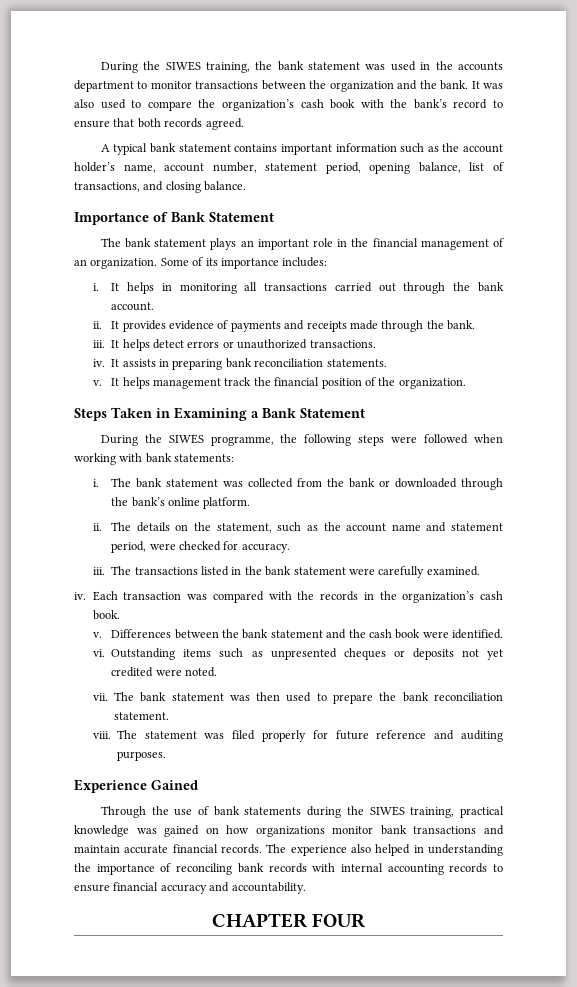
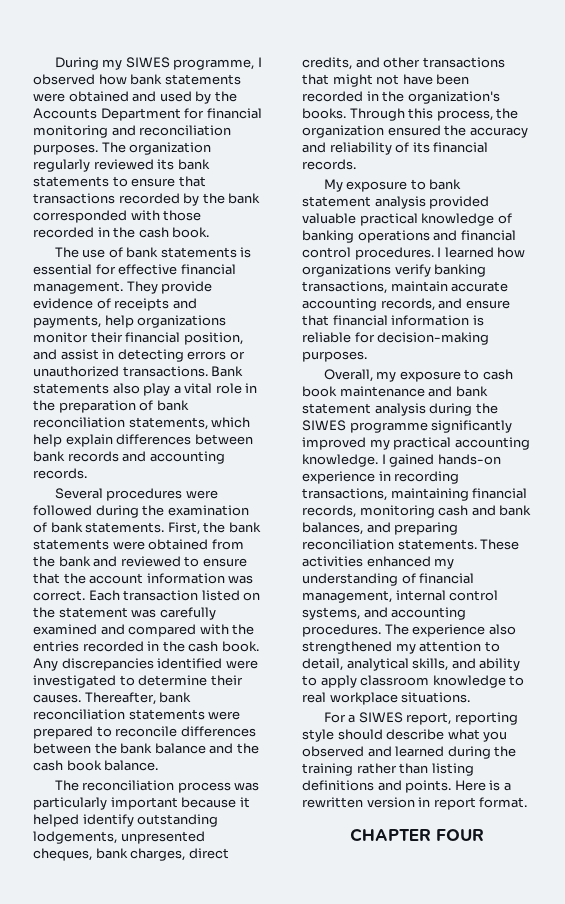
[100,61,504,73] [74,80,503,92] [74,99,503,111] [74,118,244,130] [100,143,504,155] [74,162,504,174] [74,181,247,193] [74,212,274,225] [100,238,505,250] [74,257,328,269] [92,282,505,294] [111,302,155,311] [92,320,475,332] [92,339,376,351] [92,358,387,370] [92,377,466,389] [74,407,365,421] [100,434,503,446] [74,453,235,465] [92,478,503,490] [111,497,251,509] [92,522,504,533] [111,541,290,553] [92,566,480,578] [74,591,208,601] During the SIWES training, the bank statement was used in the accounts department to monitor transactions between the organization and the bank. It was also used to compare the organization’s cash book with the bank’s record to ensure that both records agreed. // A typical bank statement contains important information such as the account holder’s name, account number, statement period, opening balance, list of transactions, and closing balance. // Importance of Bank Statement // The bank statement plays an important role in the financial management of an organization. Some of its importance includes: // i. It helps in monitoring all transactions carried out through the bank account. // ii. It provides evidence of payments and receipts made through the bank. // iii. It helps detect errors or unauthorized transactions. // iv. It assists in preparing bank reconciliation statements. // v. It helps management track the financial position of the organization. // Steps Taken in Examining a Bank Statement // During the SIWES programme, the following steps were followed when working with bank statements: // i. The bank statement was collected from the bank or downloaded through the bank’s online platform. // ii. The details on the statement, such as the account name and statement period, were checked for accuracy. // iii. The transactions listed in the bank statement were carefully examined. // iv. Each transaction was -> [54,57,262,70] [33,74,241,85] [33,91,237,104] [33,108,262,121] [33,125,232,138] [33,142,212,155] [33,159,210,172] [33,176,206,187] [33,193,261,206] [33,210,202,223] [33,227,210,238] [54,247,252,258] [33,264,236,275] [33,281,213,294] [33,298,197,311] [33,315,227,328] [33,332,243,345] [33,349,245,362] [33,366,244,377] [33,383,258,396] [33,400,189,413] [33,417,251,430] [33,434,253,447] [33,451,225,464] [33,468,87,479] [54,488,218,501] [33,505,249,518] [33,522,261,535] [33,539,244,550] [33,556,247,567] [33,573,254,584] [33,590,261,601] [33,607,216,620] [33,624,125,635] During my SIWES programme, I observed how bank statements were obtained and used by the Accounts Department for financial monitoring and reconciliation purposes. The organization regularly reviewed its bank statements to ensure that transactions recorded by the bank corresponded with those recorded in the cash book. // The use of bank statements is essential for effective financial management. They provide evidence of receipts and payments, help organizations monitor their financial position, and assist in detecting errors or unauthorized transactions. Bank statements also play a vital role in the preparation of bank reconciliation statements, which help explain differences between bank records and accounting records. // Several procedures were followed during the examination of bank statements. First, the bank statements were obtained from the bank and reviewed to ensure that the account information was correct. Each transaction listed on the statement was carefully examined and
[320,591,503,603] [92,610,120,620] [92,629,172,638] records in the organization’s cash book. // v. Differences -> [33,641,259,652] [33,658,258,671] [33,675,243,688] [33,692,192,705] [33,709,241,720] [33,726,256,739] entries recorded in the cash book. Any discrepancies identified were investigated to determine their causes. Thereafter, bank reconciliation statements were prepared to reconcile differences
[270,630,323,638] statement -> [154,743,206,754] balance
[422,629,503,639] [92,648,503,660] [111,667,217,677] [92,692,503,704] [113,712,169,720] [92,730,503,742] [116,751,166,761] [74,779,198,793] [100,806,504,818] [74,825,504,837] [74,844,503,856] [74,863,503,875] [74,882,306,894] were identified. // vi. Outstanding items such as unpresented cheques or deposits not yet credited were noted. // vii. The bank statement was then used to prepare the bank reconciliation statement. // viii. The statement was filed properly for future reference and auditing purposes. // Experience Gained // Through the use of bank statements during the SIWES training, practical knowledge was gained on how organizations monitor bank transactions and maintain accurate financial records. The experience also helped in understanding the importance of reconciling bank records with internal accounting records to ensure financial accuracy and accountability. -> [104,760,159,771] [54,780,260,793] [33,797,250,810] [33,814,219,827] [33,831,205,844] [33,848,229,861] [302,57,505,70] [302,74,470,87] [302,91,500,104] [302,108,519,121] [302,125,528,138] [302,142,489,155] [302,159,356,170] [323,179,462,192] [302,196,490,209] [302,213,512,226] [302,230,516,243] [302,247,526,260] [302,264,487,277] [302,281,509,294] [302,298,510,311] [302,315,484,326] [302,332,490,345] [302,351,367,362] [323,369,513,382] [302,386,488,397] [302,403,498,416] [302,420,513,433] [302,437,530,450] [302,454,501,467] [302,471,460,484] [302,488,528,501] [302,505,532,518] [302,522,459,535] [302,539,520,550] [302,556,455,569] [302,573,475,586] [302,590,499,603] [302,607,467,620] [302,624,516,637] [302,641,500,654] [302,658,521,671] [302,675,525,688] [302,692,471,705] [323,712,518,725] [302,729,508,742] [302,746,517,759] [302,763,474,776] [302,780,511,793] [302,797,528,810] balance. // The reconciliation process was particularly important because it helped identify outstanding lodgements, unpresented cheques, bank charges, direct credits, and other transactions that might not have been recorded in the organization's books. Through this process, the organization ensured the accuracy and reliability of its financial records. // My exposure to bank statement analysis provided valuable practical knowledge of banking operations and financial control procedures. I learned how organizations verify banking transactions, maintain accurate accounting records, and ensure that financial information is reliable for decision-making purposes. // Overall, my exposure to cash book maintenance and bank statement analysis during the SIWES programme significantly improved my practical accounting knowledge. I gained hands-on experience in recording transactions, maintaining financial records, monitoring cash and bank balances, and preparing reconciliation statements. These activities enhanced my understanding of financial management, internal control systems, and accounting procedures. The experience also strengthened my attention to detail, analytical skills, and ability to apply classroom knowledge to real workplace situations. // For a SIWES report, reporting style should describe what you observed and learned during the training rather than listing definitions and points. Here is a rewritten version in report format.

